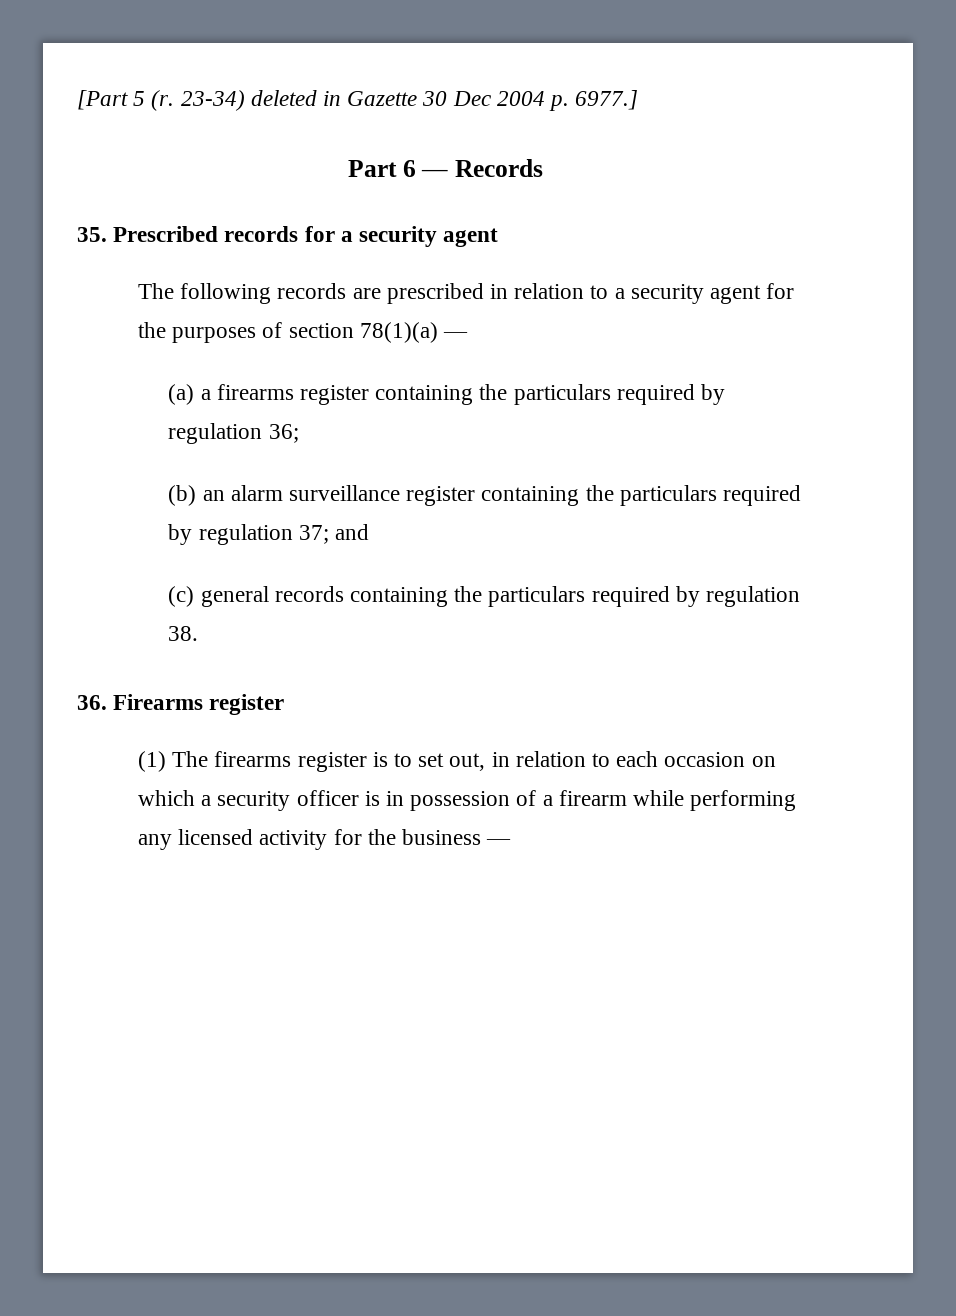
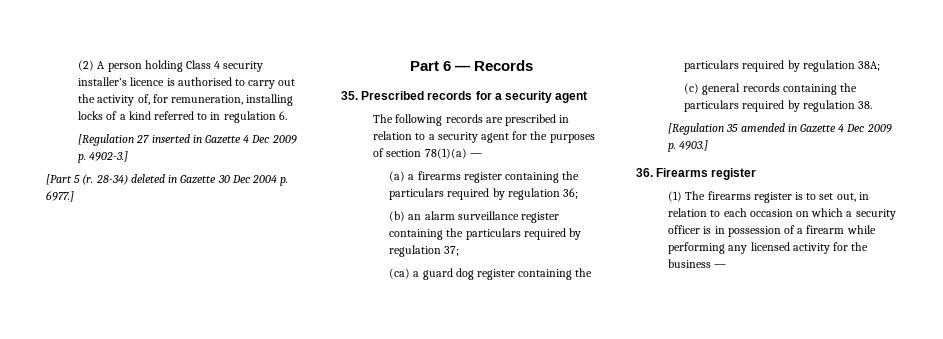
(77, 100) none -> [78,60,264,72] [78,77,296,89] [78,94,294,106] [78,111,287,123] [78,134,297,146] [78,151,129,163] (2) A person holding Class 4 security installer’s licence is authorised to carry out the activity of, for remuneration, installing locks of a kind referred to in regulation 6. // [Regulation 27 inserted in Gazette 4 Dec 2009 p. 4902-3.] //
[180,90,245,111] 23-34) -> [95,174,128,185] 28-34)
[334,524,369,540] and -> [389,268,593,280] [684,60,880,72] // (ca) a guard dog register containing the particulars required by regulation 38A;
(199, 633) none -> [668,123,892,135] [668,140,709,152] // [Regulation 35 amended in Gazette 4 Dec 2009 p. 4903.]

